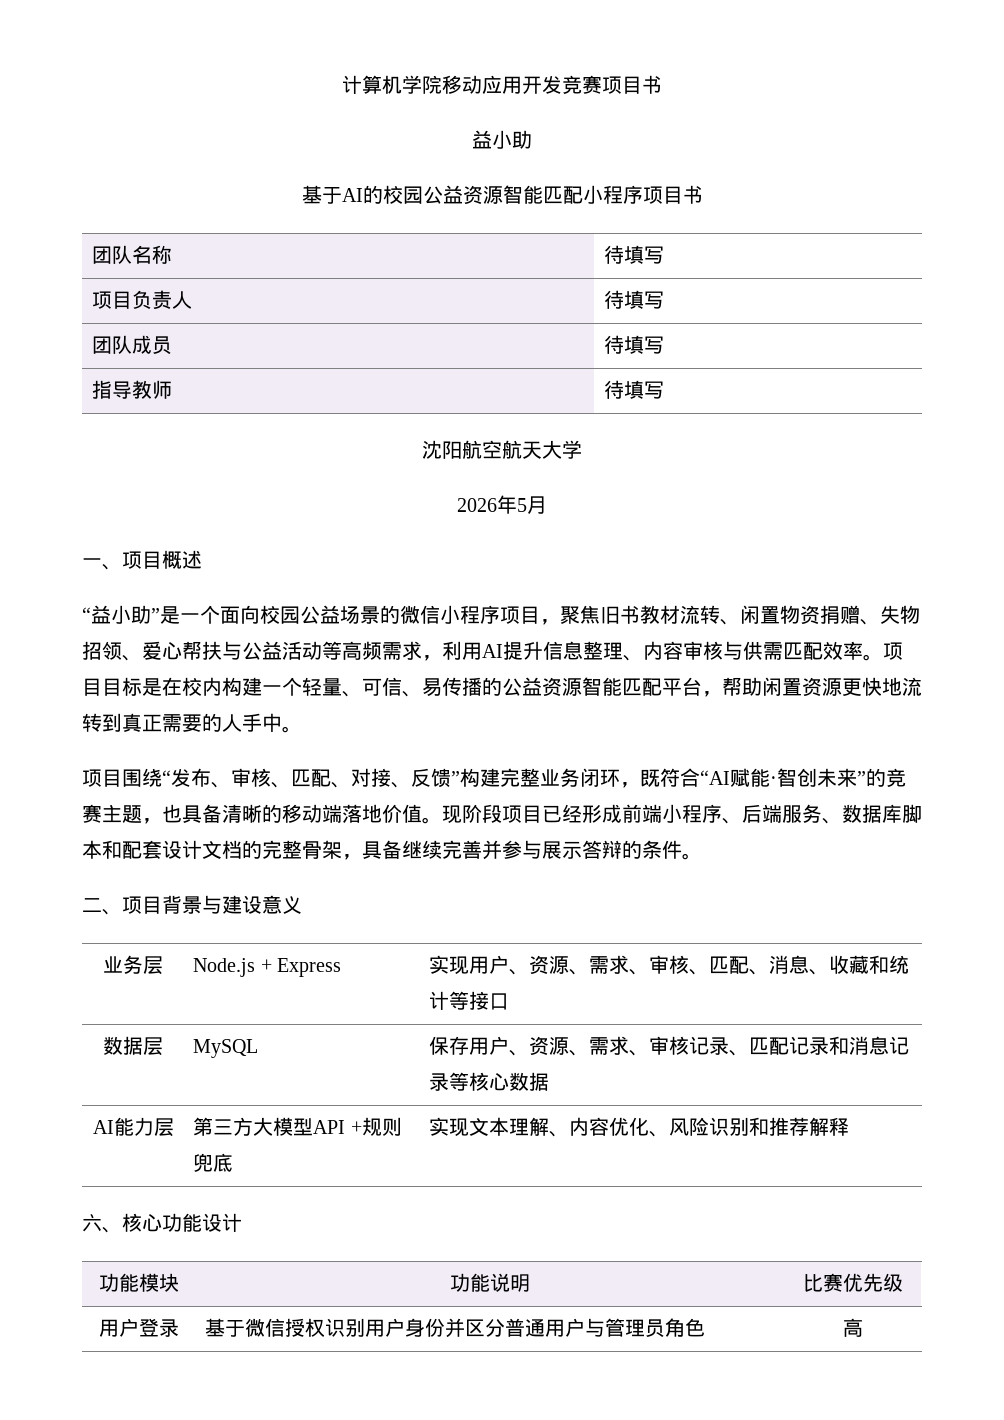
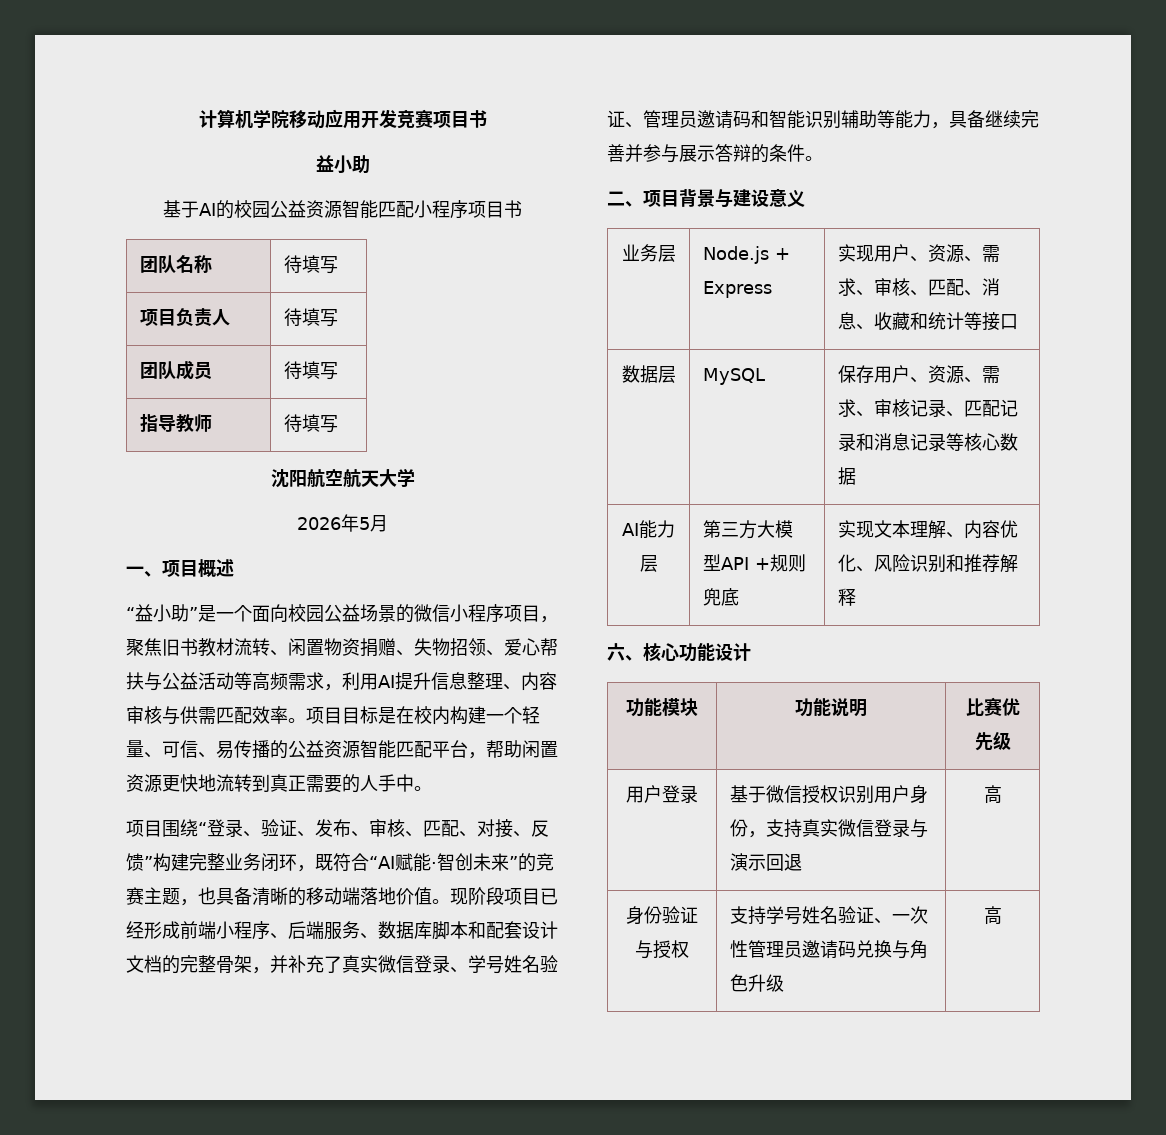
(171, 777) none -> [207,819,315,837] 登录、验证、
(362, 857) none -> [270,955,558,974] [607,110,949,129] 并补充了真实微信登录、学号姓名验证、管理员邀请码和智能识别辅助等能力，
[445,1318,666,1338] 并区分普通用户与管理员 -> [748,819,929,838] [730,853,803,871] [983,785,1002,804] [626,906,698,925] [635,940,689,959] [730,906,929,925] [730,940,911,959] ，支持真实微信登录与演示回退 | 高 // 身份验证与授权 | 支持学号姓名验证、一次性管理员邀请码兑换与
(706, 1327) none -> [748,974,785,992] 升级

